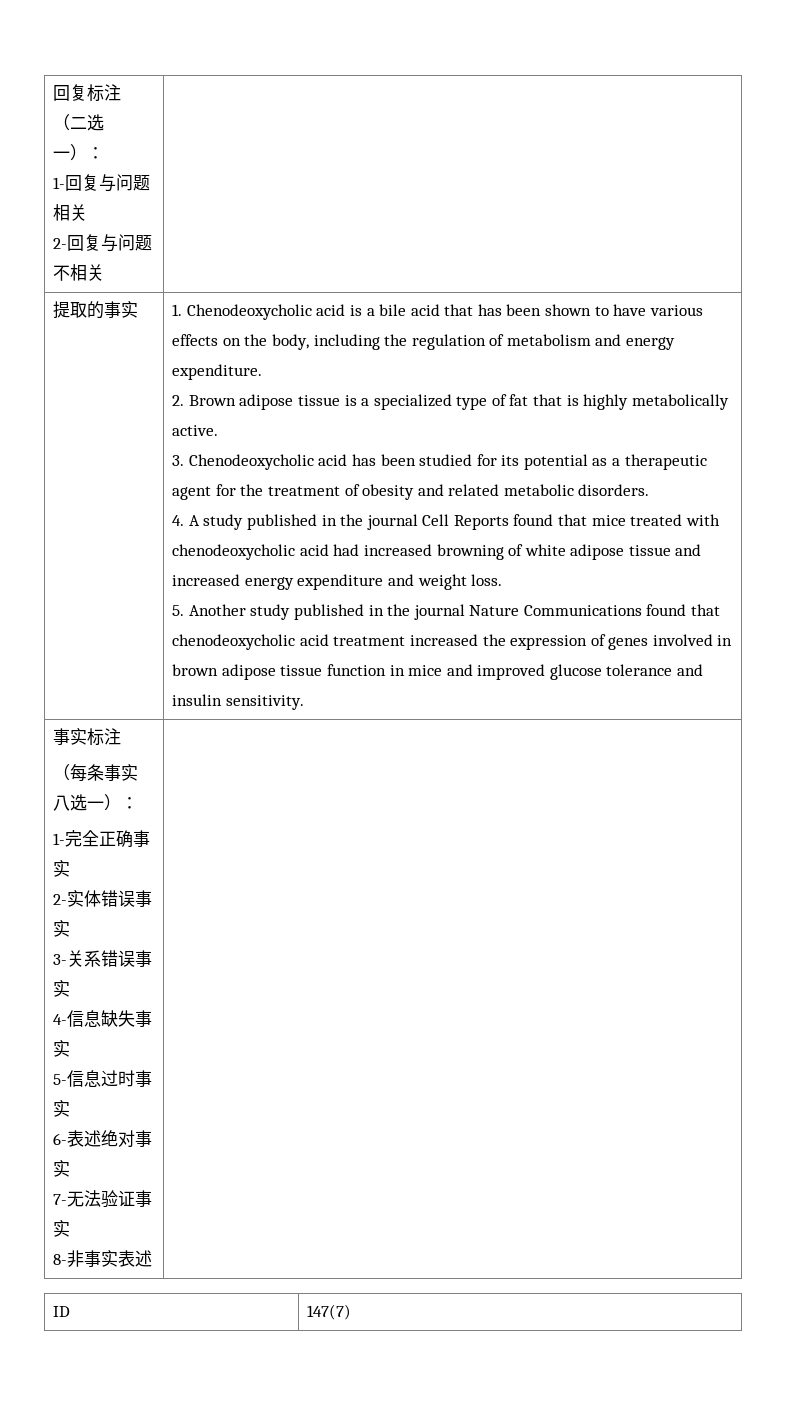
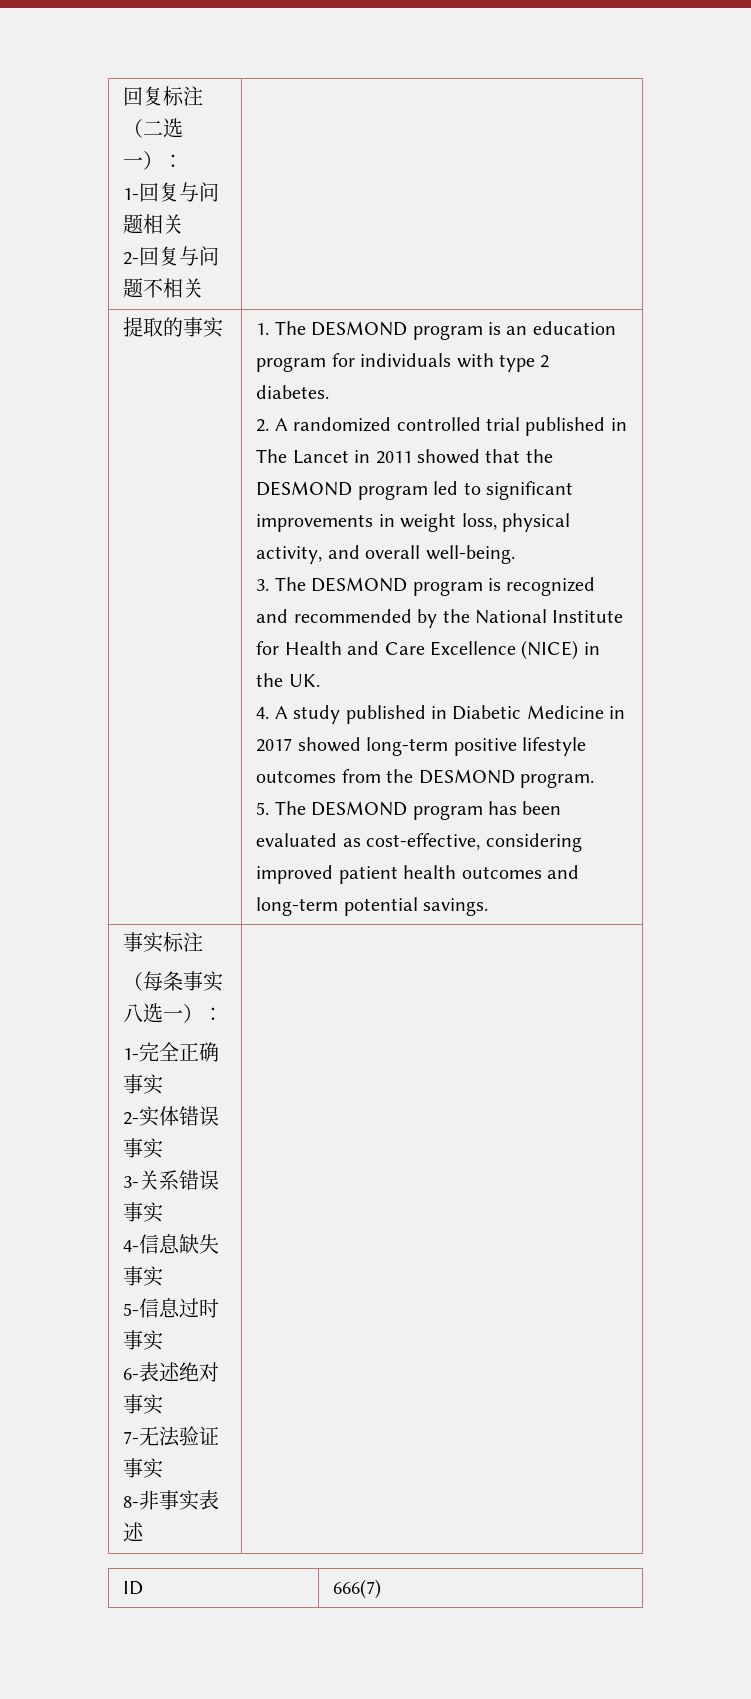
[186,304,703,320] [172,334,676,350] [172,364,263,380] [172,394,729,410] [172,425,219,436] [172,454,707,470] [172,484,650,500] Chenodeoxycholic acid is a bile acid that has been shown to have various effects on the body, including the regulation of metabolism and energy expenditure. // 2. Brown adipose tissue is a specialized type of fat that is highly metabolically active. // 3. Chenodeoxycholic acid has been studied for its potential as a therapeutic agent for the treatment of obesity and related metabolic disorders. -> [274,321,616,340] [256,353,550,372] [256,385,330,399] [256,417,627,436] [256,449,553,464] [256,481,574,500] [256,513,571,532] [256,545,515,564] [256,577,596,596] [256,609,624,628] [256,640,600,660] [256,673,320,687] The DESMOND program is an education program for individuals with type 2 diabetes. // 2. A randomized controlled trial published in The Lancet in 2011 showed that the DESMOND program led to significant improvements in weight loss, physical activity, and overall well-being. // 3. The DESMOND program is recognized and recommended by the National Institute for Health and Care Excellence (NICE) in the UK.
[340,514,720,530] [172,544,702,560] [172,574,503,590] [172,604,721,620] [172,634,733,650] [172,664,704,680] [172,694,304,710] the journal Cell Reports found that mice treated with chenodeoxycholic acid had increased browning of white adipose tissue and increased energy expenditure and weight loss. // 5. Another study published in the journal Nature Communications found that chenodeoxycholic acid treatment increased the expression of genes involved in brown adipose tissue function in mice and improved glucose tolerance and insulin sensitivity. -> [452,705,626,720] [256,737,587,756] [256,769,595,788] [256,801,562,820] [256,833,582,852] [256,865,580,884] [256,897,489,916] Diabetic Medicine in 2017 showed long-term positive lifestyle outcomes from the DESMOND program. // 5. The DESMOND program has been evaluated as cost-effective, considering improved patient health outcomes and long-term potential savings.
[307,1304,352,1320] 147(7) -> [333,1579,382,1599] 666(7)

